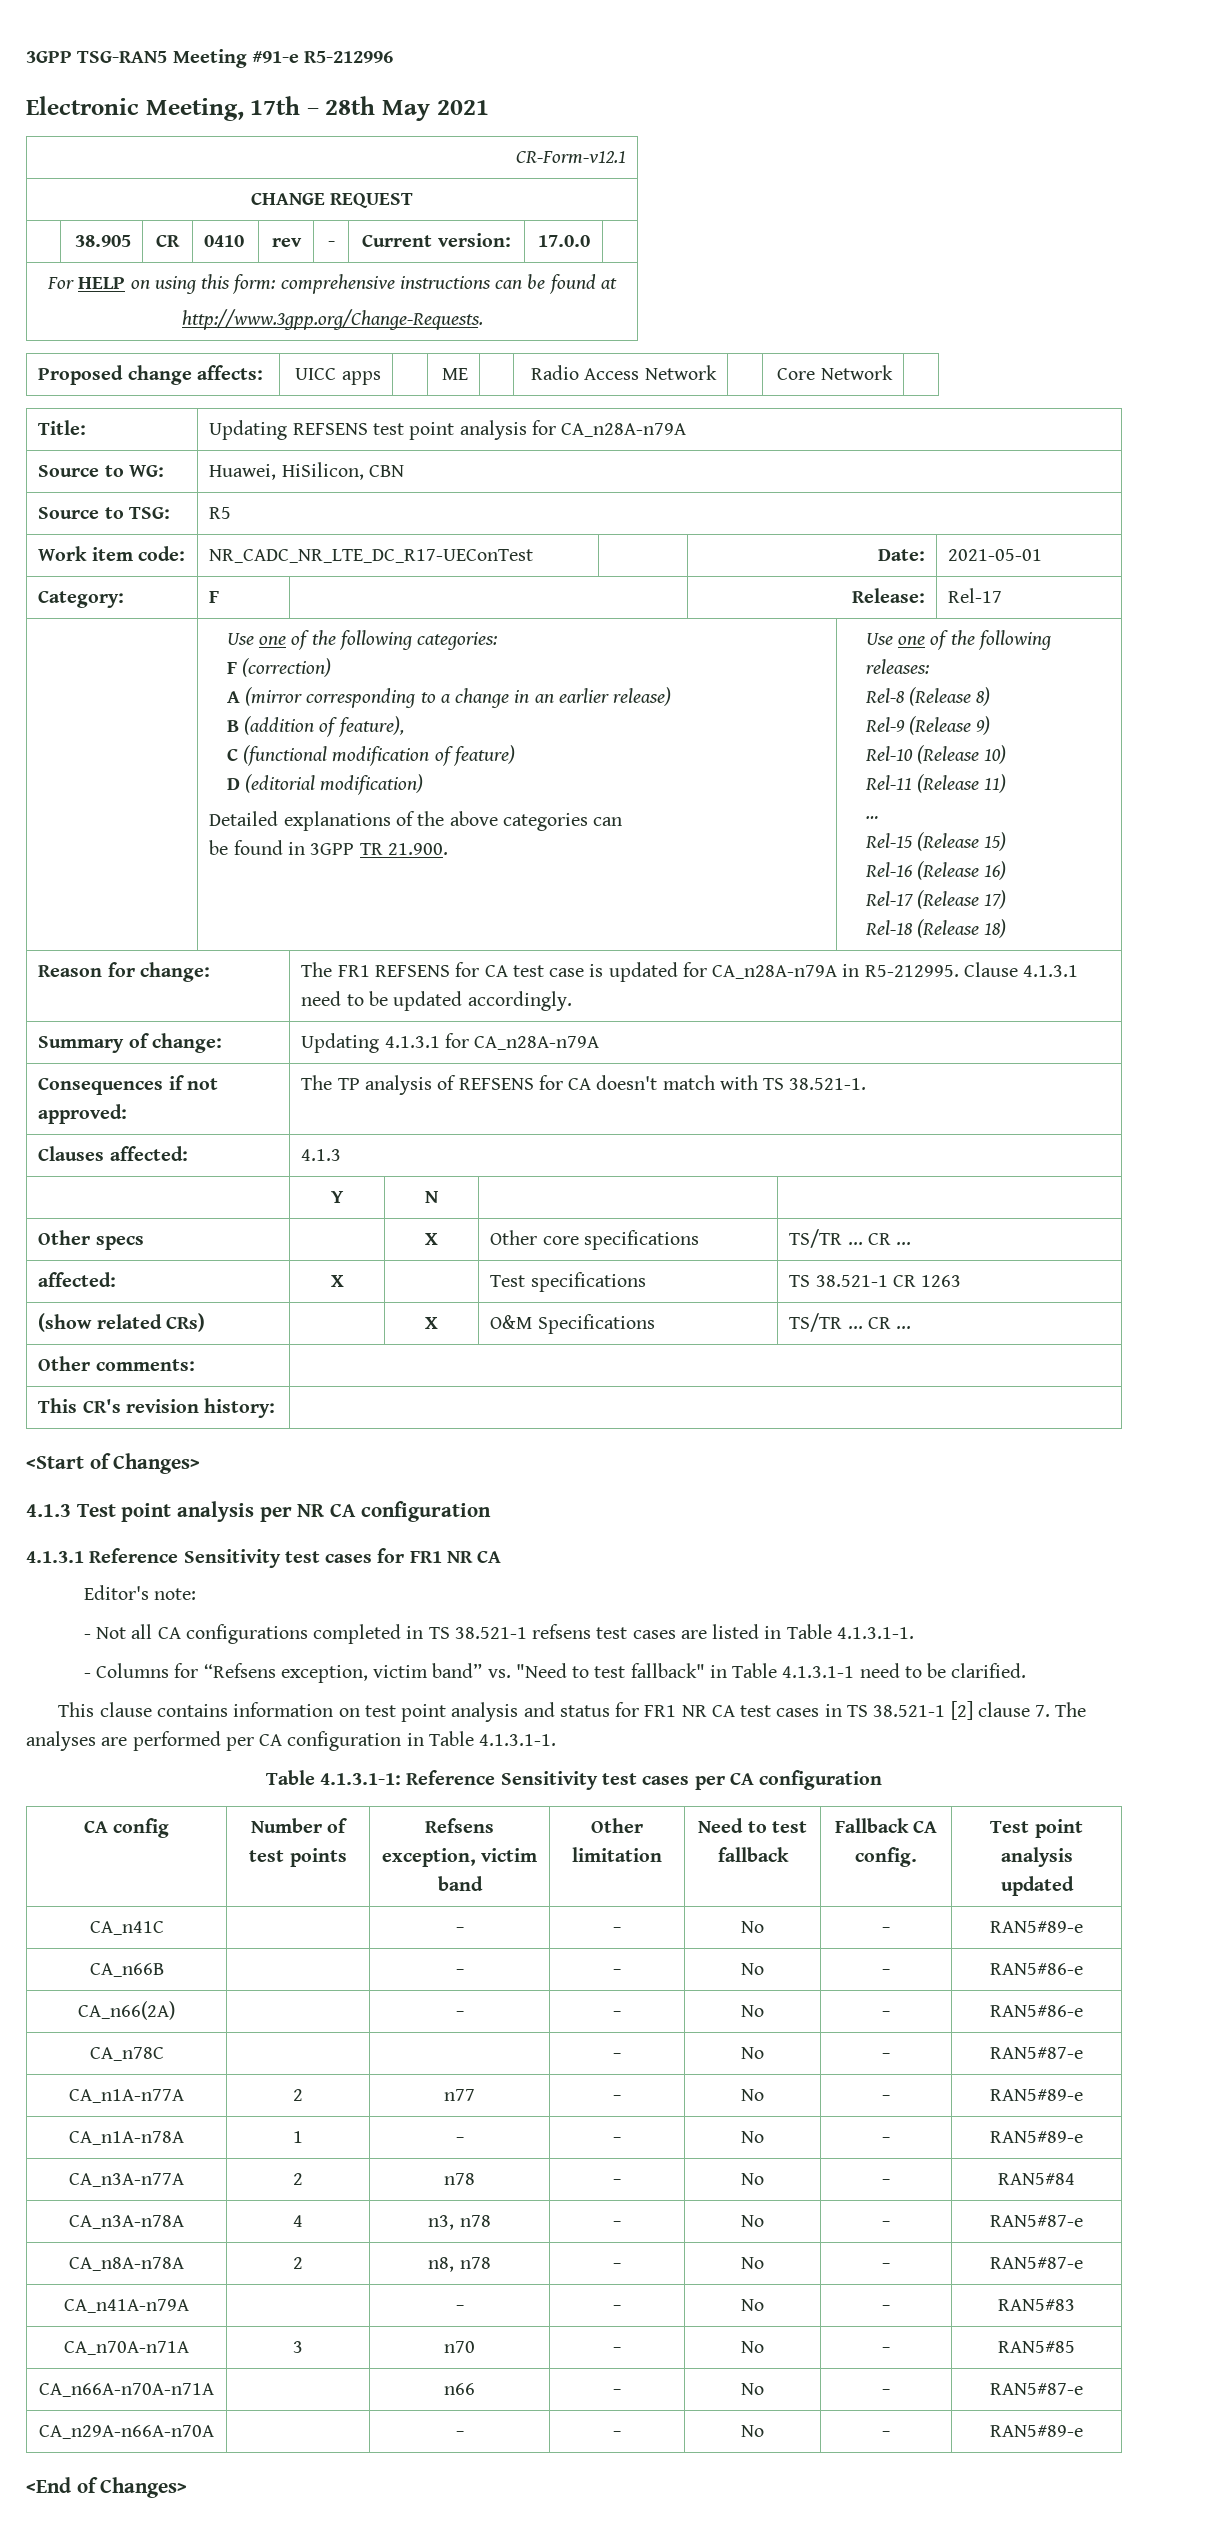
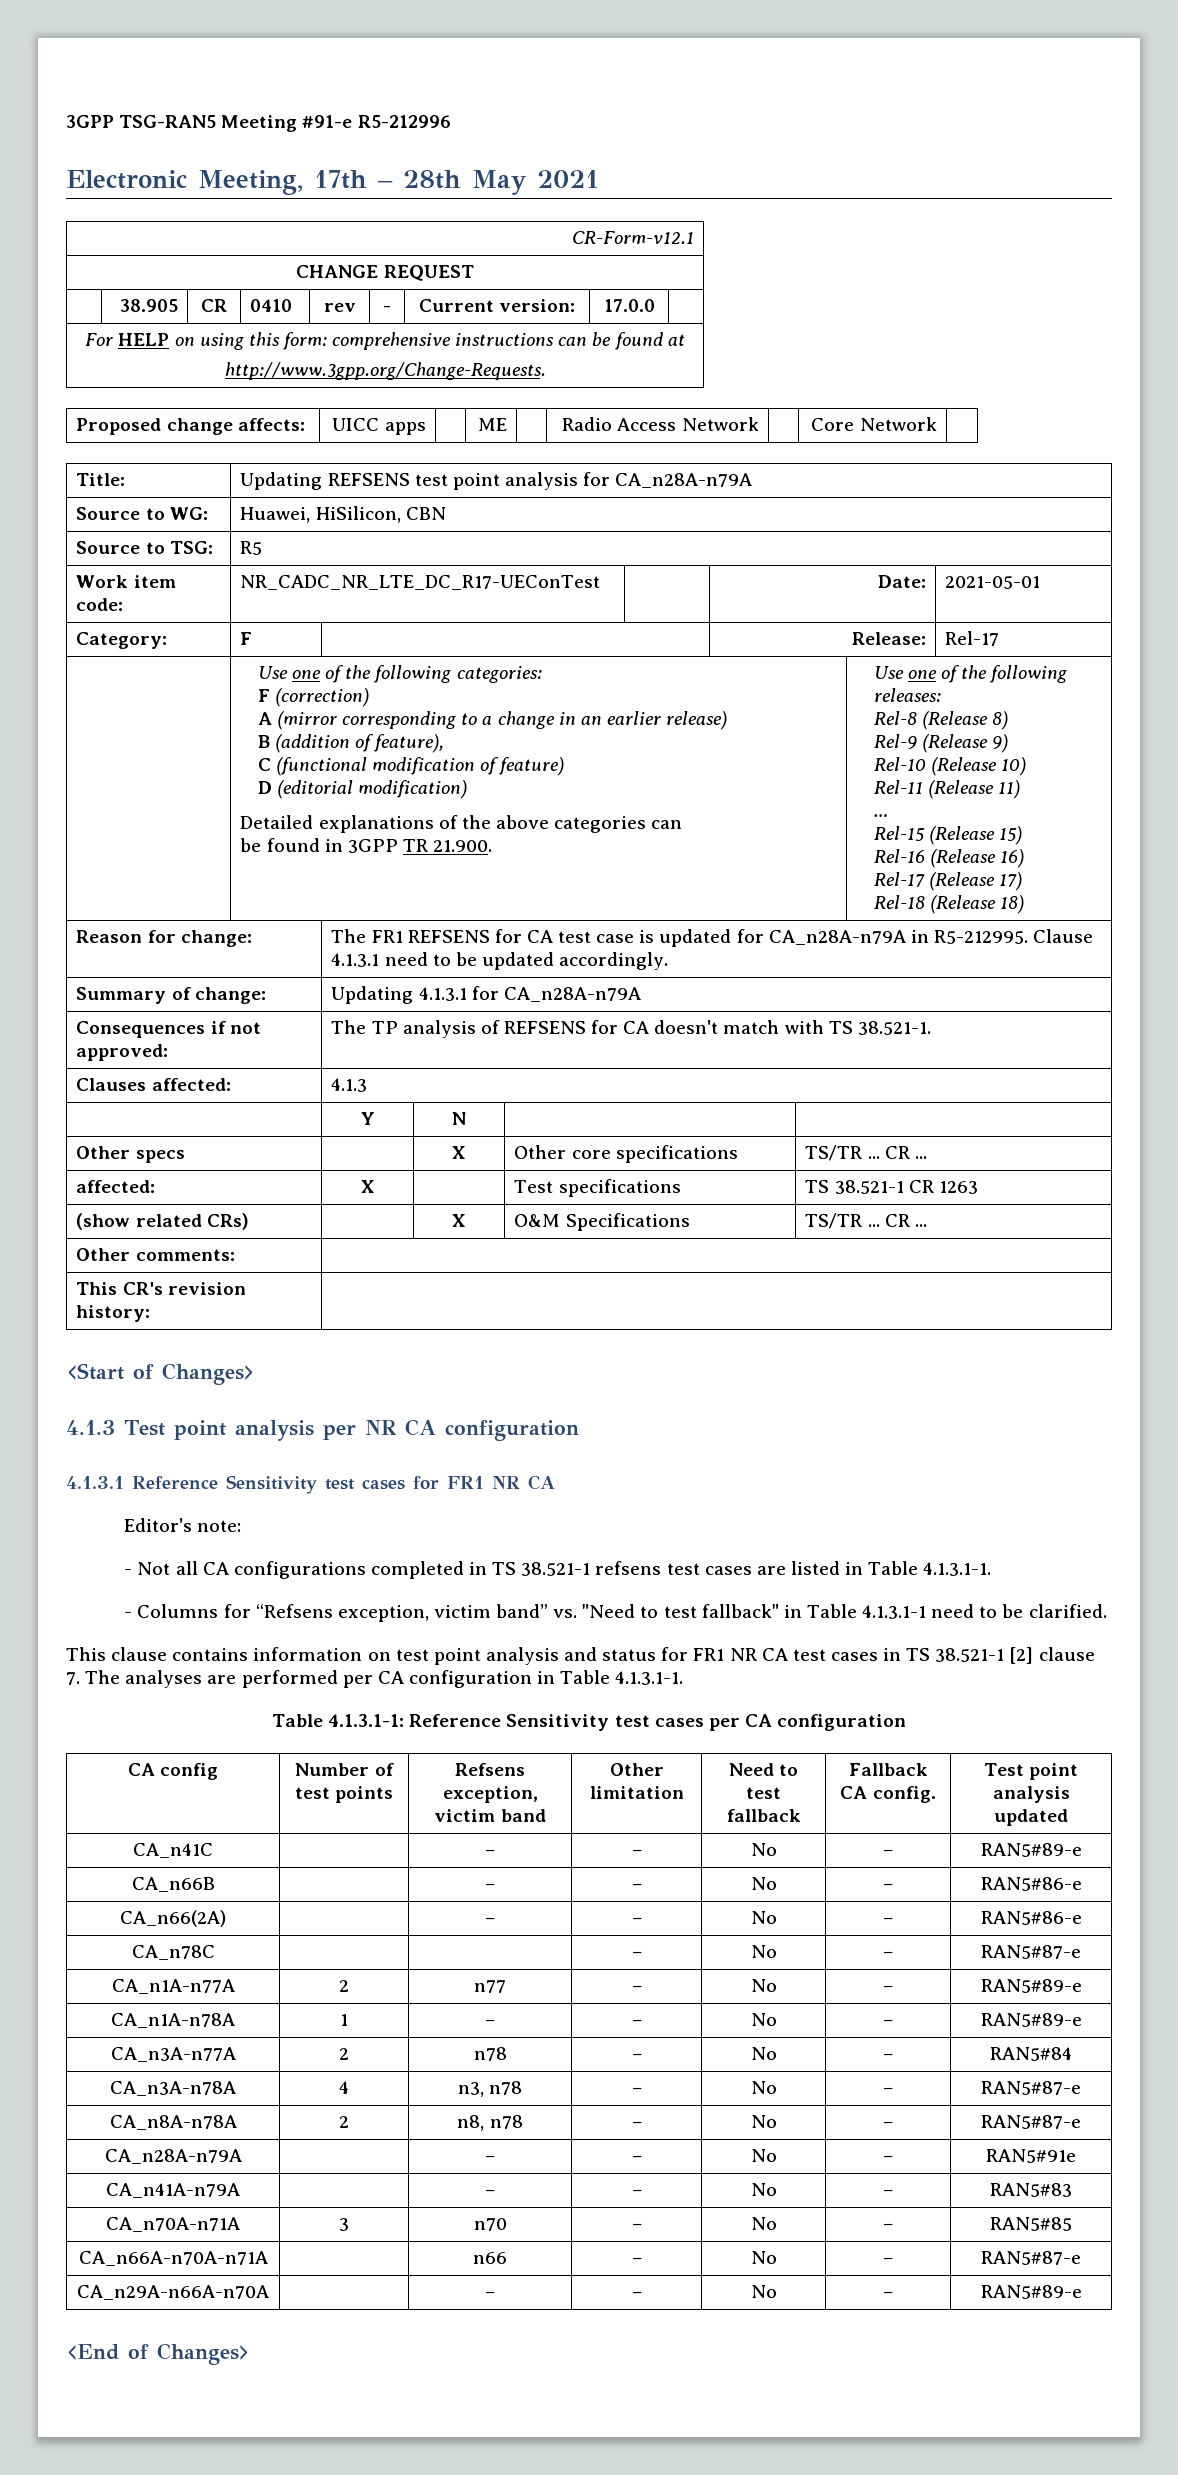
(1083, 2263) none -> [104,2149,242,2164] [485,2155,495,2162] [631,2155,642,2162] [750,2149,777,2162] [883,2155,893,2162] [986,2149,1076,2163] // CA_n28A-n79A | | − | − | No | − | RAN5#91e

